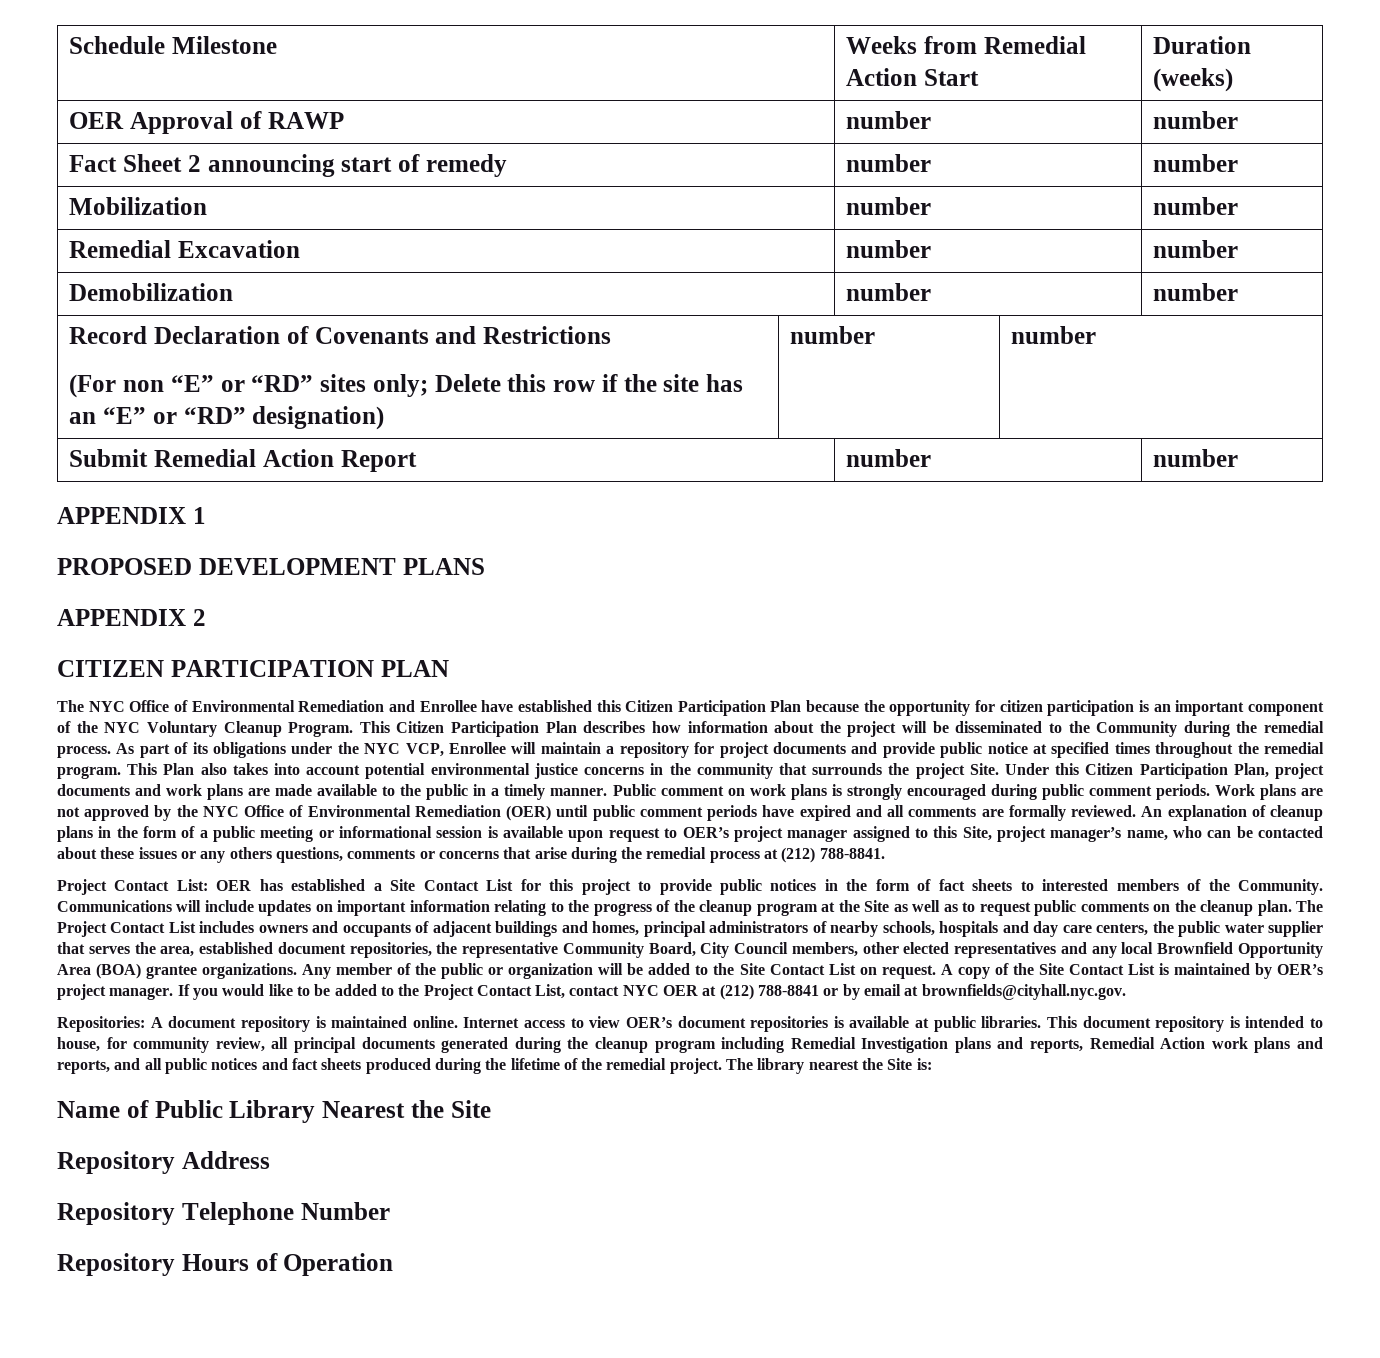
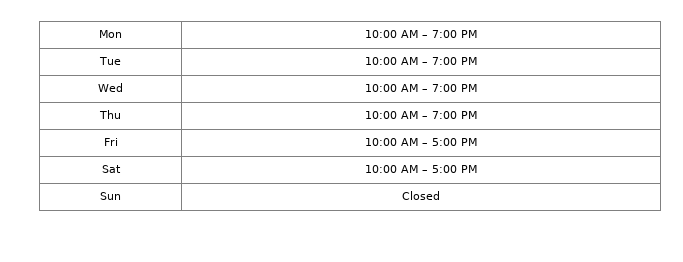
[69,36,278,54] [846,36,1086,54] [846,68,980,86] [1153,36,1252,54] [1153,68,1234,92] [69,111,344,134] [846,111,932,129] [1153,111,1239,129] [69,154,507,177] [846,154,932,172] [1153,154,1239,172] [69,197,208,215] [846,197,932,215] [1153,197,1239,215] [69,240,301,258] [846,240,932,258] [1153,240,1239,258] [69,283,234,301] [846,283,932,301] [1153,283,1239,301] [69,326,612,344] [69,374,744,398] [69,406,385,430] [790,326,876,344] [1011,326,1097,344] [69,449,417,472] [846,449,932,467] [1153,449,1239,467] [57,507,206,524] [57,558,485,575] [57,609,206,626] [57,660,449,677] [57,700,1325,716] [57,721,1324,737] [57,742,1324,758] [57,763,1325,779] [57,784,1323,800] [57,805,1324,821] [57,826,1323,842] [57,847,885,863] [57,879,1323,895] [57,900,1324,916] [57,921,1324,937] [57,942,1324,958] [57,963,1323,979] [57,984,1126,1000] [57,1016,1323,1032] [57,1037,1323,1053] [57,1058,932,1074] [57,1100,491,1123] [57,1151,270,1174] [57,1202,390,1225] [57,1253,394,1276] Schedule Milestone | Weeks from Remedial Action Start | Duration (weeks) // OER Approval of RAWP | number | number // Fact Sheet 2 announcing start of remedy | number | number // Mobilization | number | number // Remedial Excavation | number | number // Demobilization | number | number // Record Declaration of Covenants and Restrictions // (For non “E” or “RD” sites only; Delete this row if the site has an “E” or “RD” designation) | number | number // Submit Remedial Action Report | number | number // APPENDIX 1 // PROPOSED DEVELOPMENT PLANS // APPENDIX 2 // CITIZEN PARTICIPATION PLAN // The NYC Office of Environmental Remediation and Enrollee have established this Citizen Participation Plan because the opportunity for citizen participation is an important component of the NYC Voluntary Cleanup Program. This Citizen Participation Plan describes how information about the project will be disseminated to the Community during the remedial process. As part of its obligations under the NYC VCP, Enrollee will maintain a repository for project documents and provide public notice at specified times throughout the remedial program. This Plan also takes into account potential environmental justice concerns in the community that surrounds the project Site. Under this Citizen Participation Plan, project documents and work plans are made available to the public in a timely manner. Public comment on work plans is strongly encouraged during public comment periods. Work plans are not approved by the NYC Office of Environmental Remediation (OER) until public comment periods have expired and all comments are formally reviewed. An explanation of cleanup plans in the form of a public meeting or informational session is available upon request to OER’s project manager assigned to this Site, project manager’s name, who can be contacted about these issues or any others questions, comments or concerns that arise during the remedial process at (212) 788-8841. // Project Contact List: OER has established a Site Contact List for this project to provide public notices in the form of fact sheets to interested members of the Community. Communications will include updates on important information relating to the progress of the cleanup program at the Site as well as to request public comments on the cleanup plan. The Project Contact List includes owners and occupants of adjacent buildings and homes, principal administrators of nearby schools, hospitals and day care centers, the public water supplier that serves the area, established document repositories, the representative Community Board, City Council members, other elected representatives and any local Brownfield Opportunity Area (BOA) grantee organizations. Any member of the public or organization will be added to the Site Contact List on request. A copy of the Site Contact List is maintained by OER’s project manager. If you would like to be added to the Project Contact List, contact NYC OER at (212) 788-8841 or by email at brownfields@cityhall.nyc.gov. // Repositories: A document repository is maintained online. Internet access to view OER’s document repositories is available at public libraries. This document repository is intended to house, for community review, all principal documents generated during the cleanup program including Remedial Investigation plans and reports, Remedial Action work plans and reports, and all public notices and fact sheets produced during the lifetime of the remedial project. The library nearest the Site is: // Name of Public Library Nearest the Site // Repository Address // Repository Telephone Number // Repository Hours of Operation -> [99,30,122,38] [365,30,477,38] [99,57,122,65] [365,57,477,65] [98,83,123,92] [365,84,477,92] [99,110,121,119] [365,111,477,119] [103,138,118,146] [365,138,477,146] [101,165,121,173] [365,165,477,173] [100,192,121,200] [402,191,440,200] Mon | 10:00 AM – 7:00 PM // Tue | 10:00 AM – 7:00 PM // Wed | 10:00 AM – 7:00 PM // Thu | 10:00 AM – 7:00 PM // Fri | 10:00 AM – 5:00 PM // Sat | 10:00 AM – 5:00 PM // Sun | Closed

